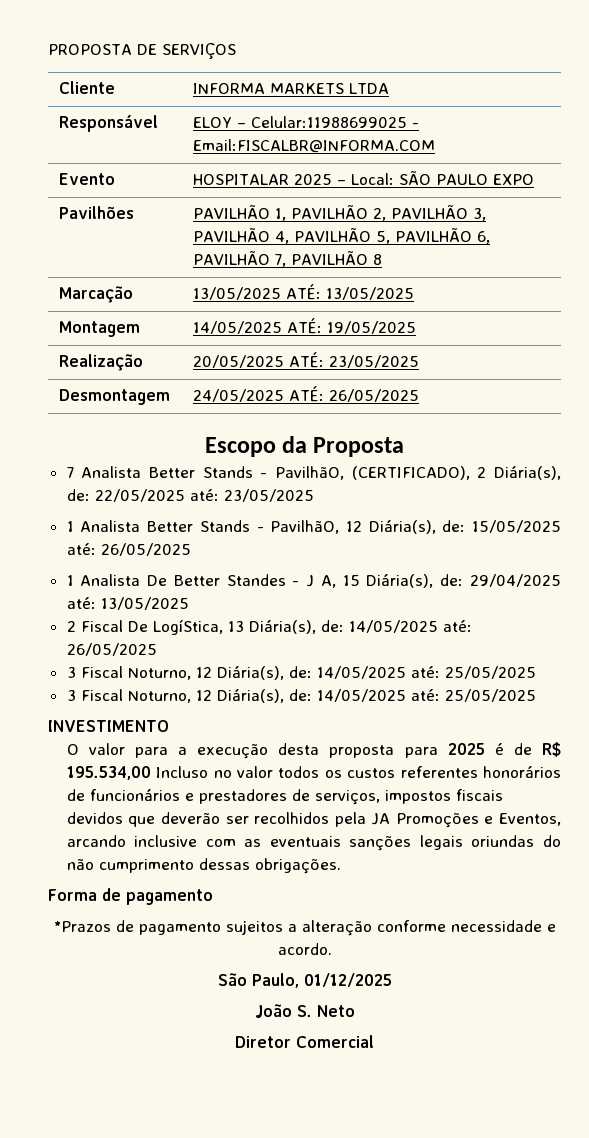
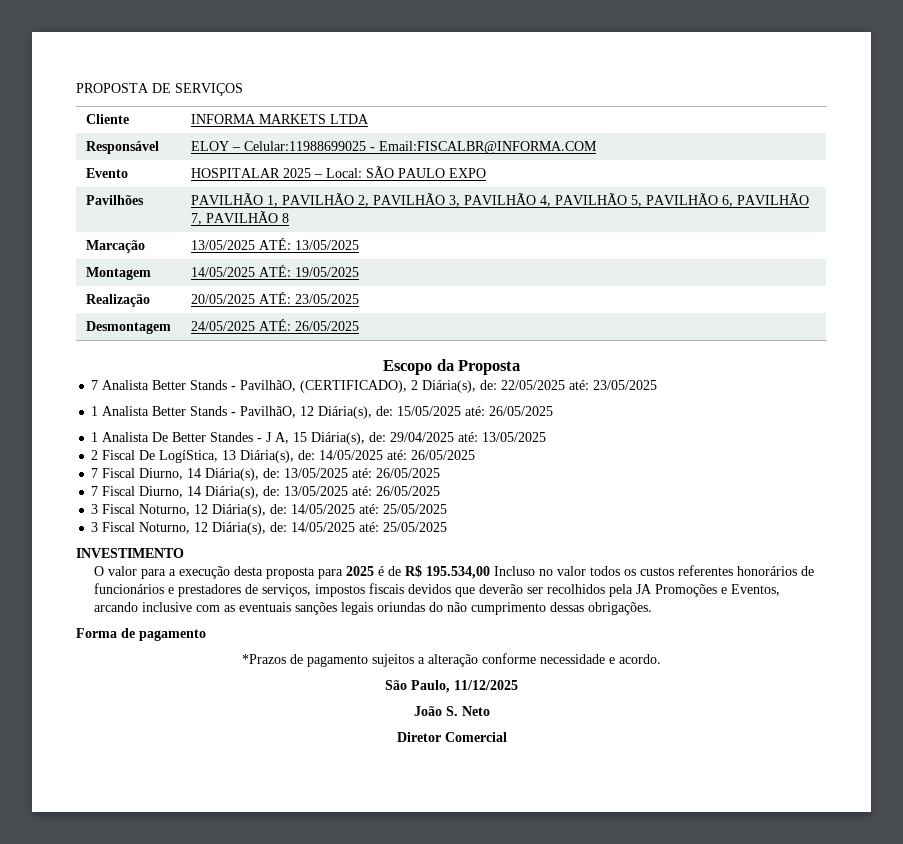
(157, 649) none -> [91,468,441,481] [91,486,441,499] // 7 Fiscal Diurno, 14 Diária(s), de: 13/05/2025 até: 26/05/2025 // 7 Fiscal Diurno, 14 Diária(s), de: 13/05/2025 até: 26/05/2025
[303,973,392,987] 01/12/2025 -> [454,680,518,690] 11/12/2025

